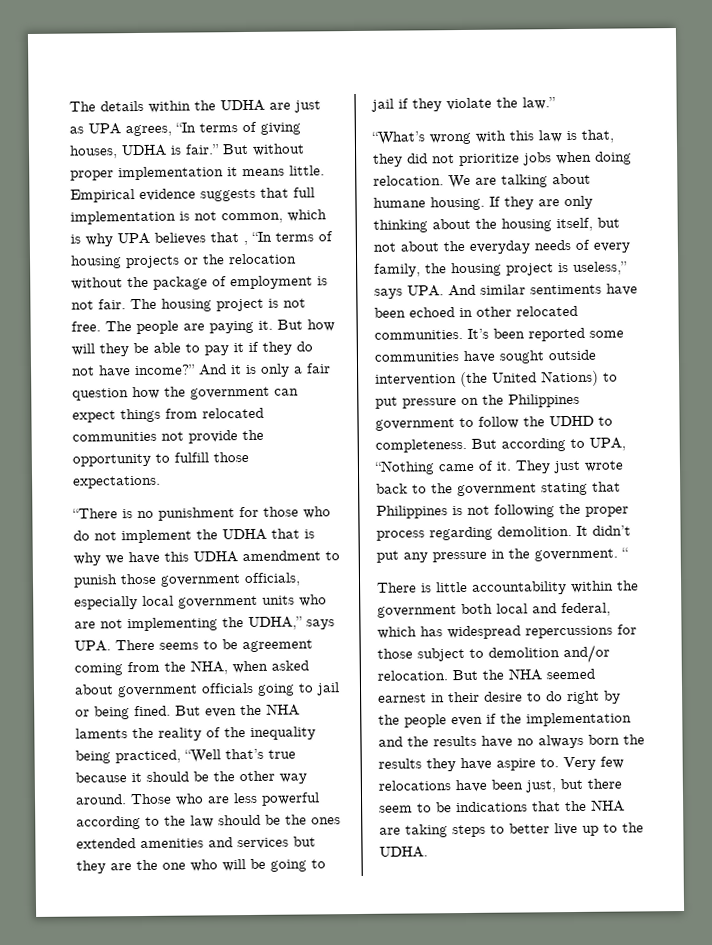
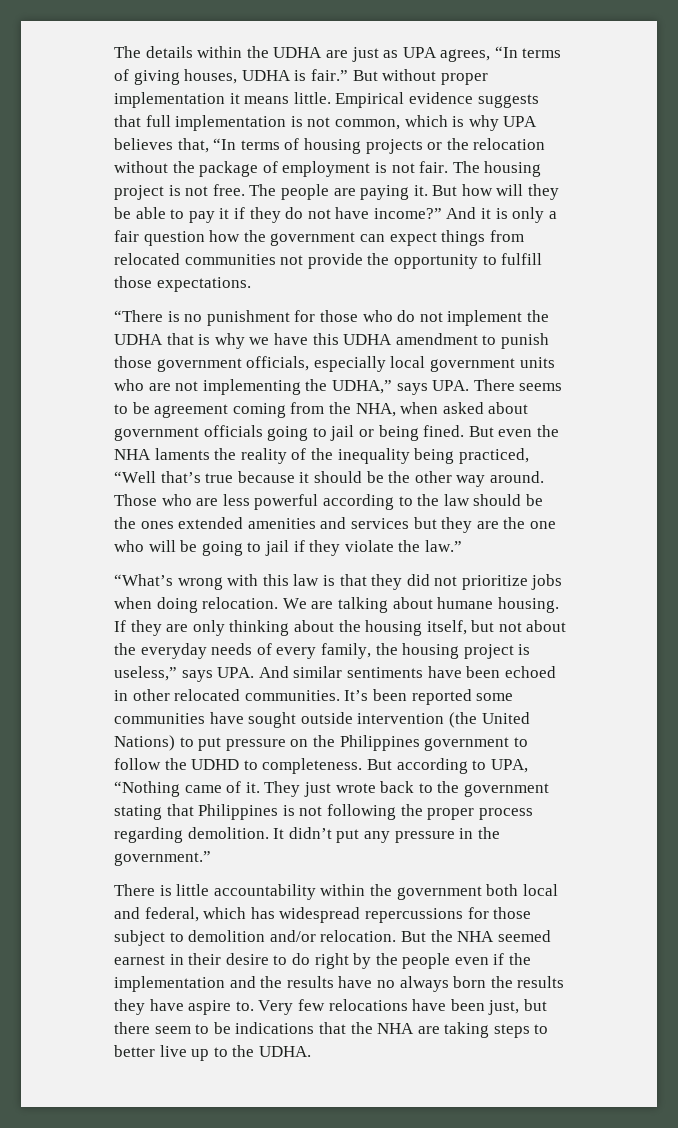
[210,232,248,246] that , -> [177,138,209,153] that,
[581,129,614,143] that, -> [339,574,367,586] that
[534,547,628,562] government. “ -> [114,851,211,866] government.”

